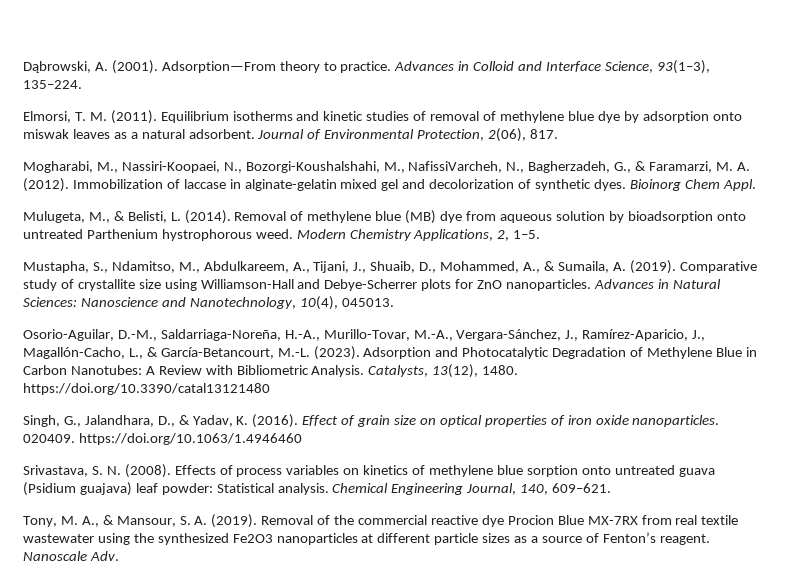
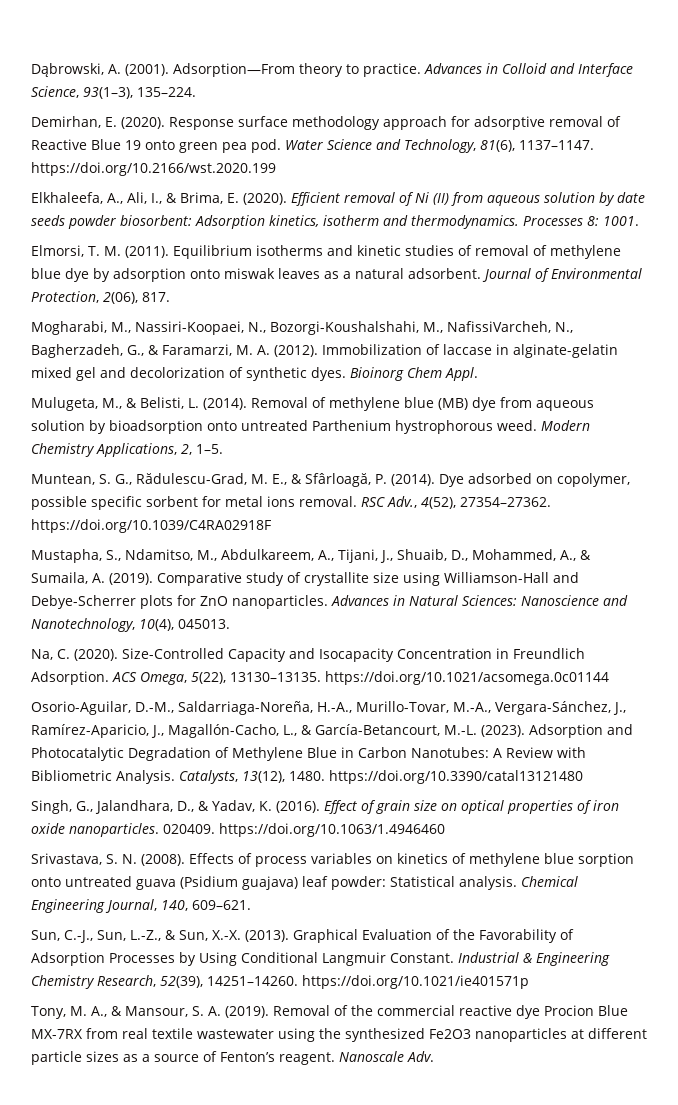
(82, 84) none -> [31,116,621,130] [31,139,594,153] [31,162,276,176] [31,192,645,206] [31,215,639,229] // Demirhan, E. (2020). Response surface methodology approach for adsorptive removal of Reactive Blue 19 onto green pea pod. Water Science and Technology, 81(6), 1137–1147. https://doi.org/10.2166/wst.2020.199 // Elkhaleefa, A., Ali, I., & Brima, E. (2020). Efficient removal of Ni (II) from aqueous solution by date seeds powder biosorbent: Adsorption kinetics, isotherm and thermodynamics. Processes 8: 1001.
(541, 234) none -> [31,473,630,487] [31,496,551,510] [31,519,271,533] // Muntean, S. G., Rădulescu-Grad, M. E., & Sfârloagă, P. (2014). Dye adsorbed on copolymer, possible specific sorbent for metal ions removal. RSC Adv., 4(52), 27354–27362. https://doi.org/10.1039/C4RA02918F
(394, 302) none -> [31,648,585,662] [31,671,609,685] // Na, C. (2020). Size-Controlled Capacity and Isocapacity Concentration in Freundlich Adsorption. ACS Omega, 5(22), 13130–13135. https://doi.org/10.1021/acsomega.0c01144
(612, 488) none -> [31,929,574,943] [31,952,610,966] [31,975,529,989] // Sun, C.-J., Sun, L.-Z., & Sun, X.-X. (2013). Graphical Evaluation of the Favorability of Adsorption Processes by Using Conditional Langmuir Constant. Industrial & Engineering Chemistry Research, 52(39), 14251–14260. https://doi.org/10.1021/ie401571p

